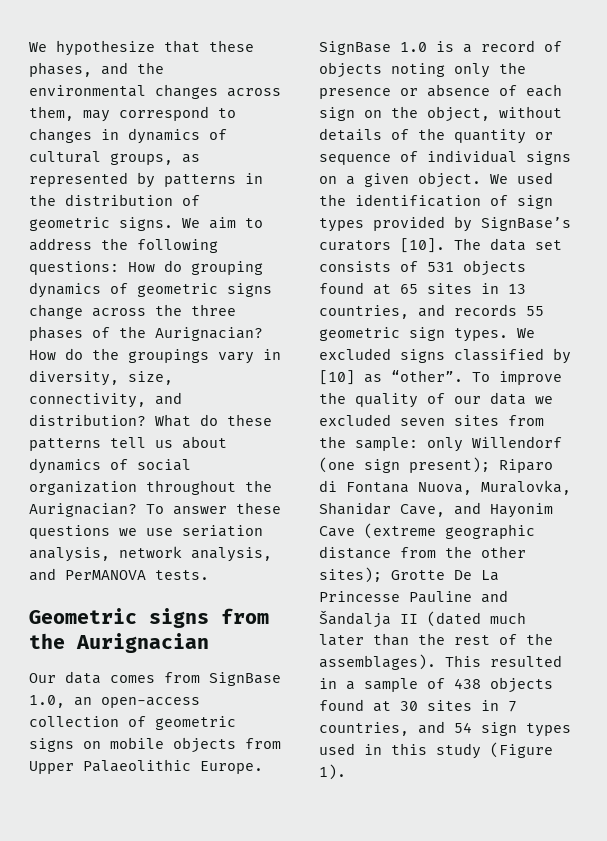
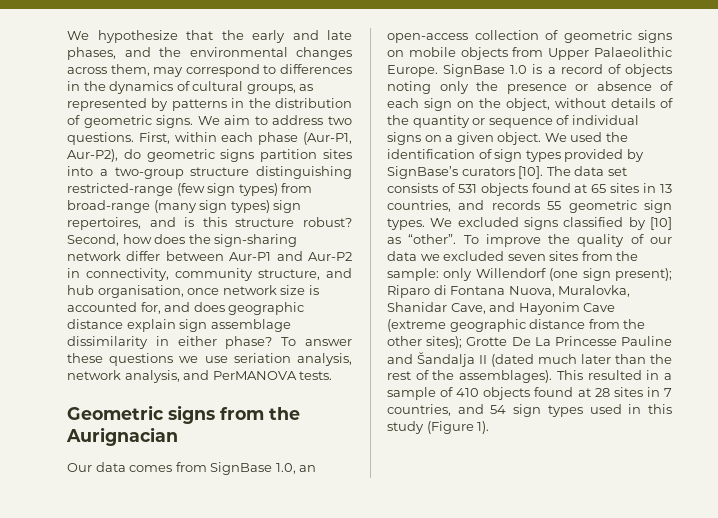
[209,40,254,52] these -> [221,30,352,43] the early and late
[29,128,119,143] changes in -> [280,64,352,74] [67,81,106,91] differences in the
[101,238,218,253] [29,260,263,275] [29,282,272,298] [29,304,236,319] [29,326,263,341] [29,348,281,364] [29,370,173,386] [29,392,182,408] [29,414,272,427] [29,436,227,451] [29,458,191,474] [29,480,272,495] [29,503,137,517] the following questions: How do grouping dynamics of geometric signs change across the three phases of the Aurignacian? How do the groupings vary in diversity, size, connectivity, and distribution? What do these patterns tell us about dynamics of social organization throughout the Aurignacian? -> [328,116,352,125] [67,132,352,145] [67,149,352,162] [67,166,352,179] [67,183,313,196] [67,200,302,213] [67,217,352,230] [67,234,298,247] [67,251,352,261] [67,268,352,281] [67,285,319,298] [67,302,305,315] [67,319,291,332] [67,336,273,349] two questions. First, within each phase (Aur-P1, Aur-P2), do geometric signs partition sites into a two-group structure distinguishing restricted-range (few sign types) from broad-range (many sign types) sign repertoires, and is this structure robust? Second, how does the sign-sharing network differ between Aur-P1 and Aur-P2 in connectivity, community structure, and hub organisation, once network size is accounted for, and does geographic distance explain sign assemblage dissimilarity in either phase?
[454,677,553,693] [319,699,418,712] 438 objects found at 30 -> [456,387,610,400] 410 objects found at 28

